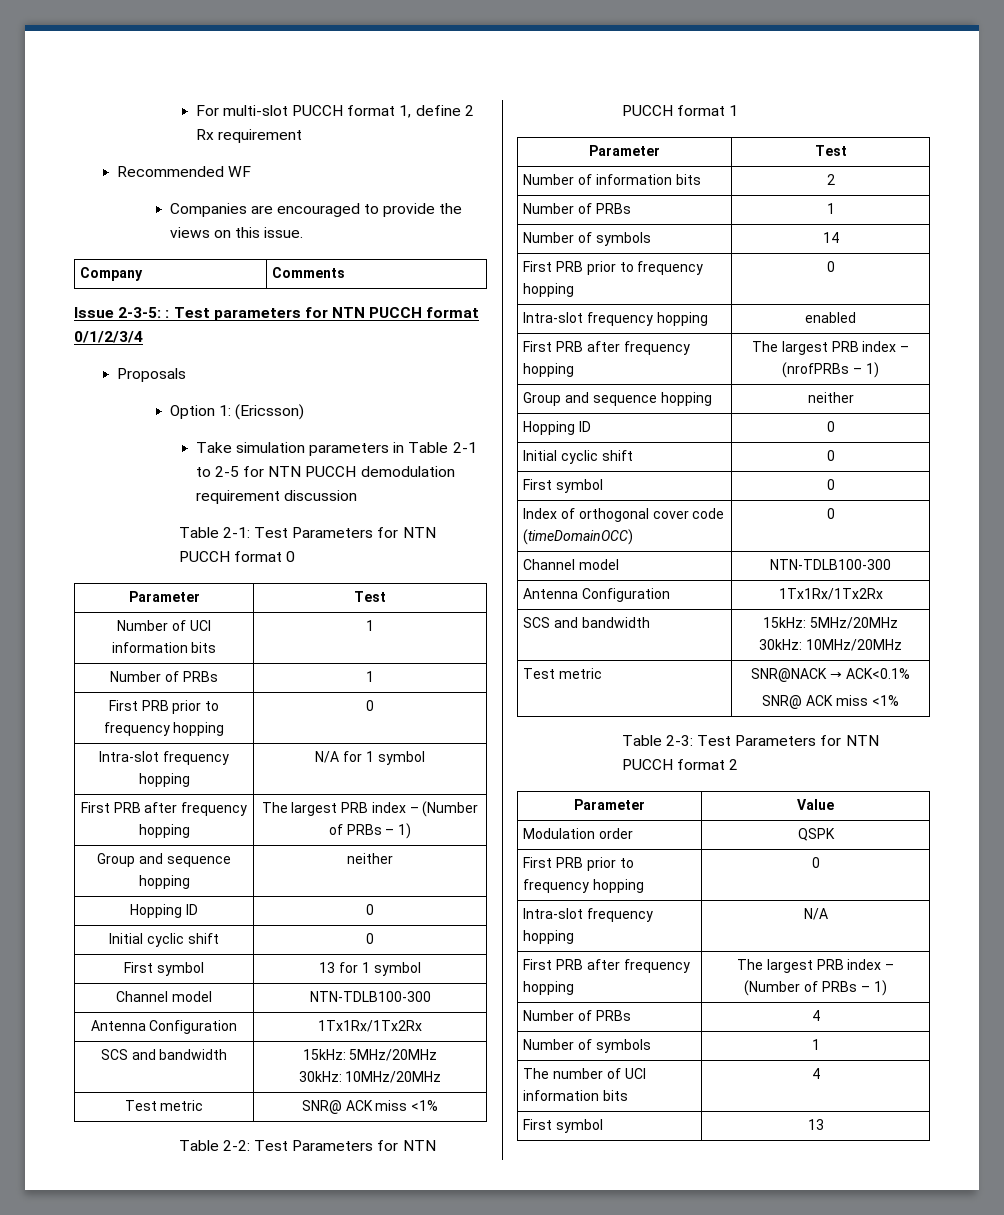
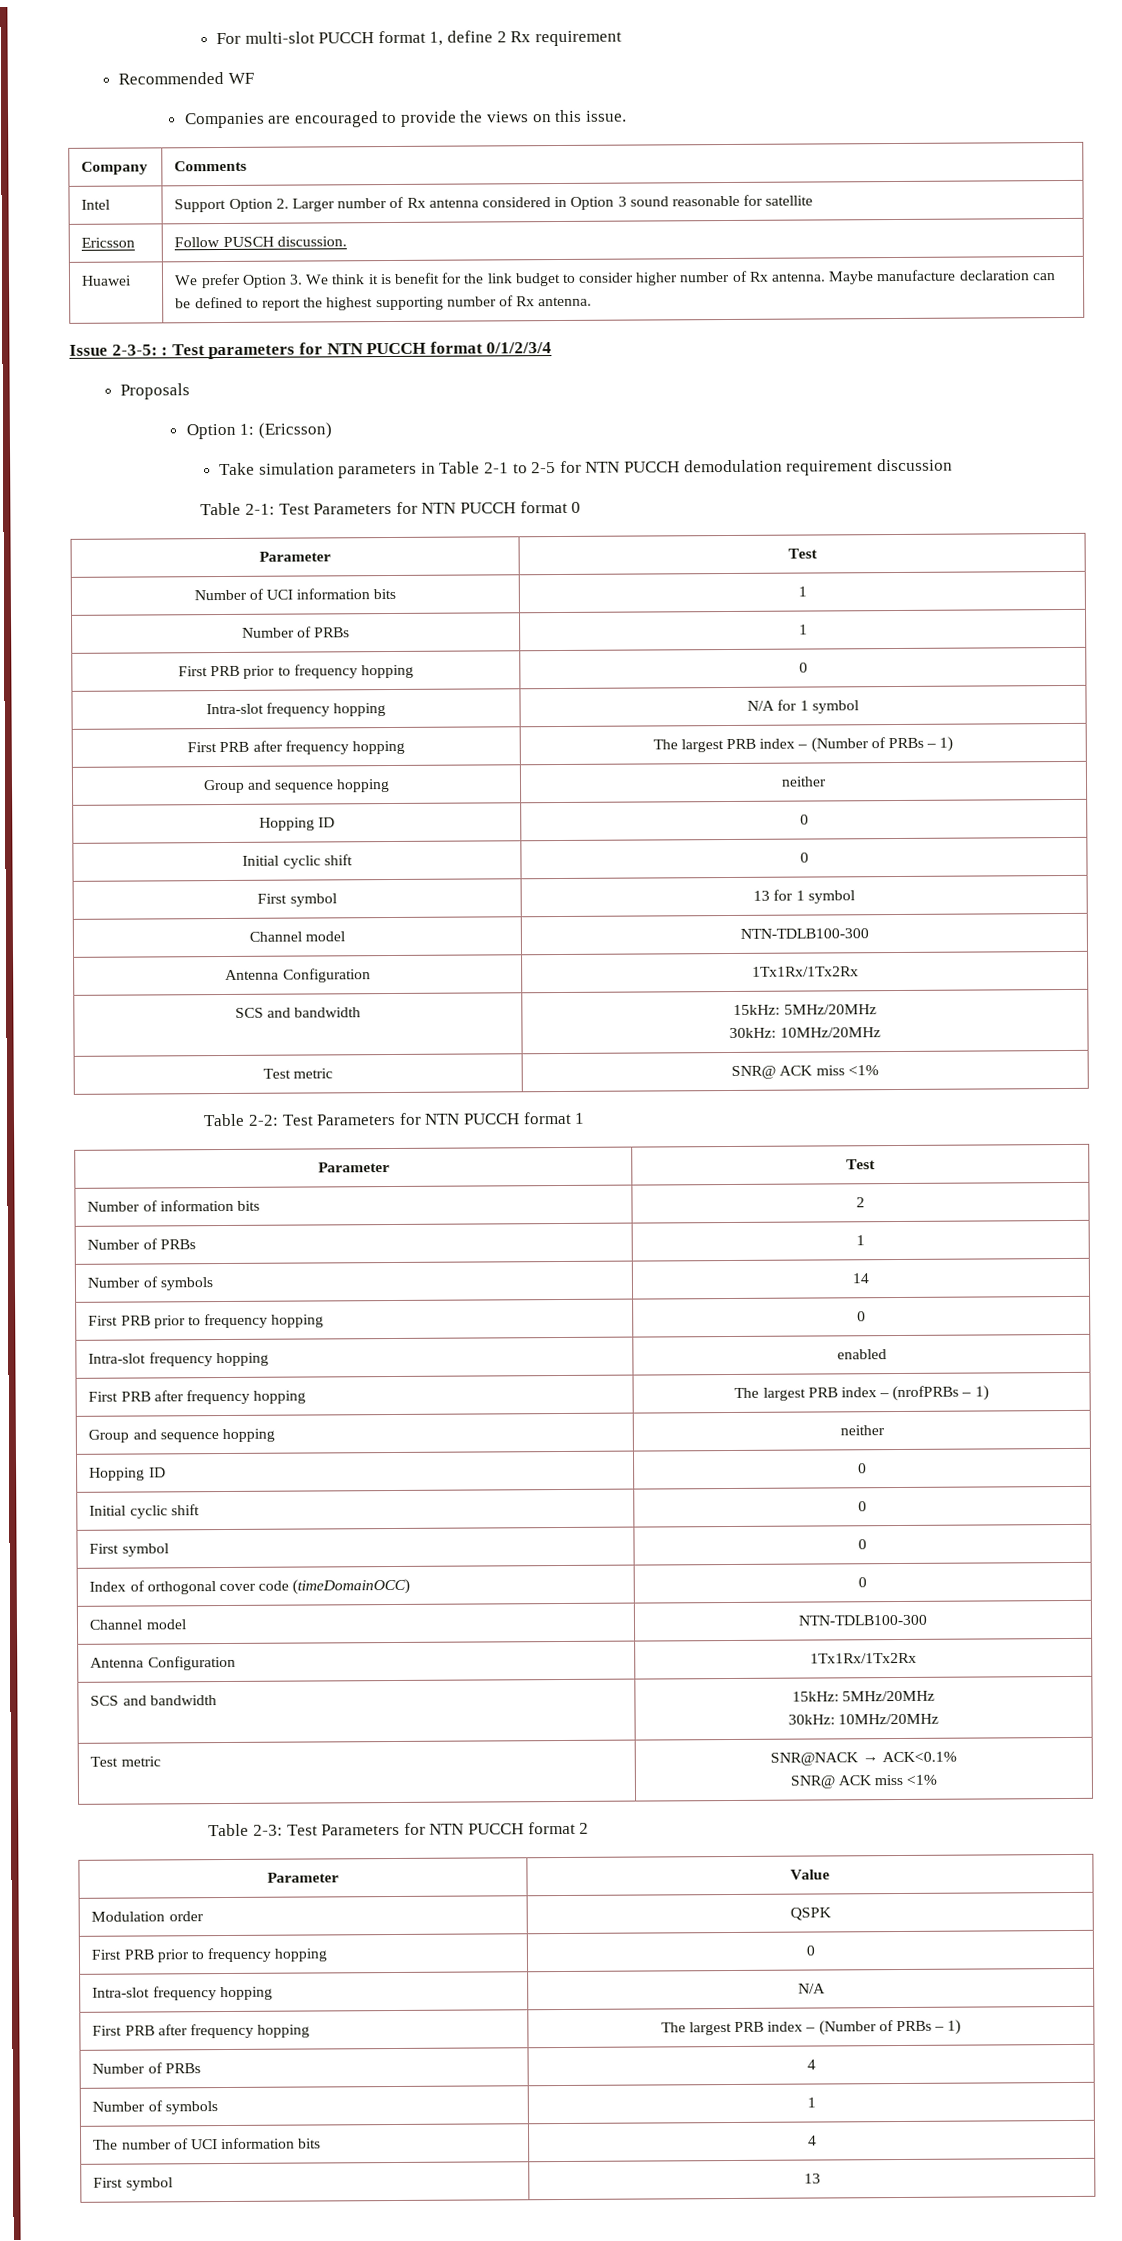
(346, 272) none -> [81,199,111,210] [174,194,814,213] [81,237,136,248] [174,236,347,248] [81,275,133,286] [174,269,1056,289] [175,295,593,311] // Intel | Support Option 2. Larger number of Rx antenna considered in Option 3 sound reasonable for satellite // Ericsson | Follow PUSCH discussion. // Huawei | We prefer Option 3. We think it is benefit for the link budget to consider higher number of Rx antenna. Maybe manufacture declaration can be defined to report the highest supporting number of Rx antenna.

